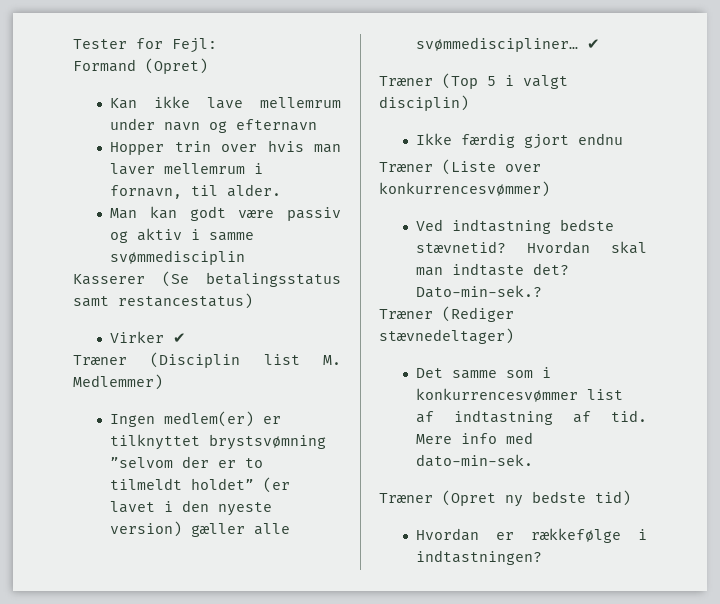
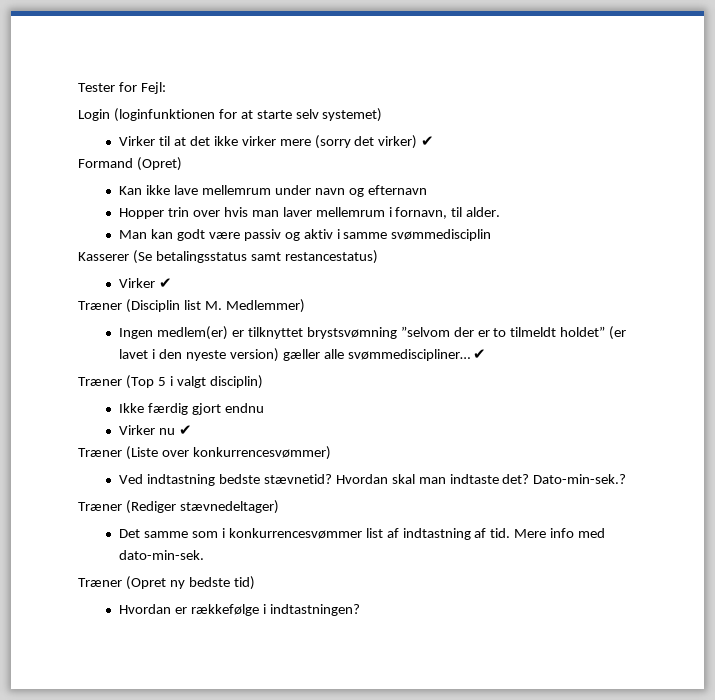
(217, 45) none -> [78,108,383,122] [119,135,435,149] // Login (loginfunktionen for at starte selv systemet) // Virker til at det ikke virker mere (sorry det virker) ✔
(624, 139) none -> [119,425,192,435] // Virker nu ✔

